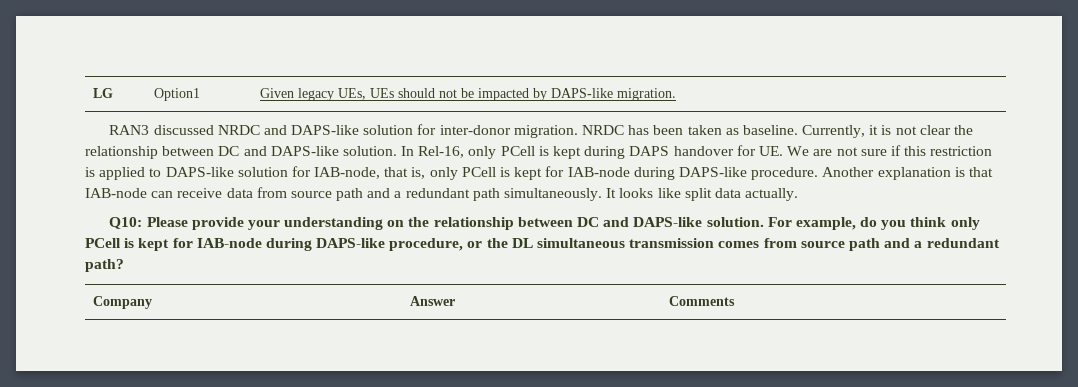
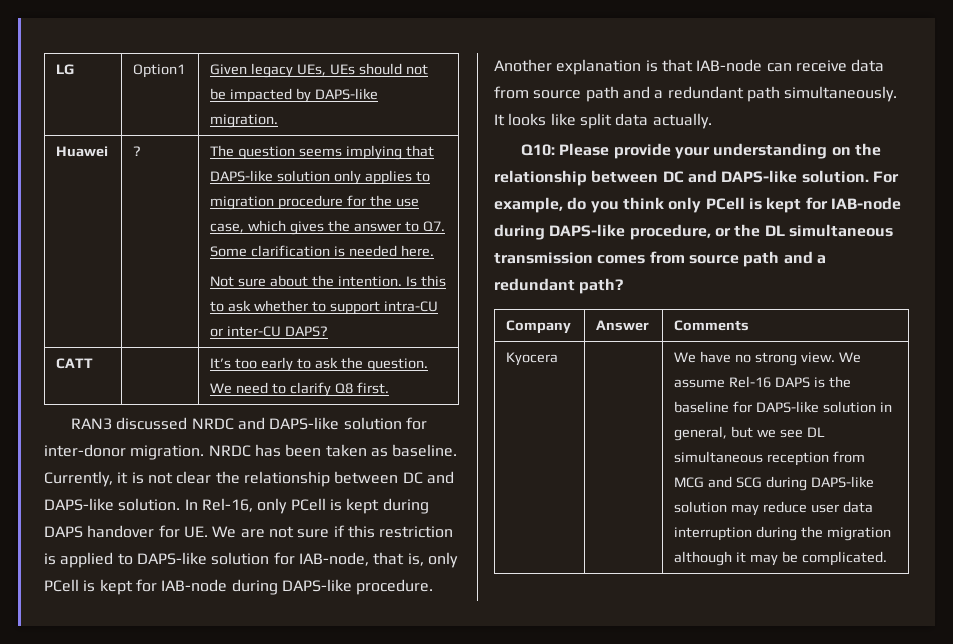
(676, 94) none -> [56,146,109,157] [133,146,142,156] [210,145,434,160] [210,170,430,185] [210,195,419,210] [210,220,445,235] [210,245,434,257] [210,275,446,287] [210,300,438,315] [210,326,328,337] [56,358,94,369] [210,357,428,372] [210,382,389,397] // Huawei | ? | The question seems implying that DAPS-like solution only applies to migration procedure for the use case, which gives the answer to Q7. Some clarification is needed here. // Not sure about the intention. Is this to ask whether to support intra-CU or inter-CU DAPS? // CATT | | It’s too early to ask the question. We need to clarify Q8 first.
(735, 301) none -> [506,352,559,366] [674,351,861,366] [674,376,851,388] [674,401,892,413] [674,426,825,441] [674,451,865,466] [674,476,874,491] [674,501,873,516] [674,526,891,541] [674,551,887,566] // Kyocera | | We have no strong view. We assume Rel-16 DAPS is the baseline for DAPS-like solution in general, but we see DL simultaneous reception from MCG and SCG during DAPS-like solution may reduce user data interruption during the migration although it may be complicated.

